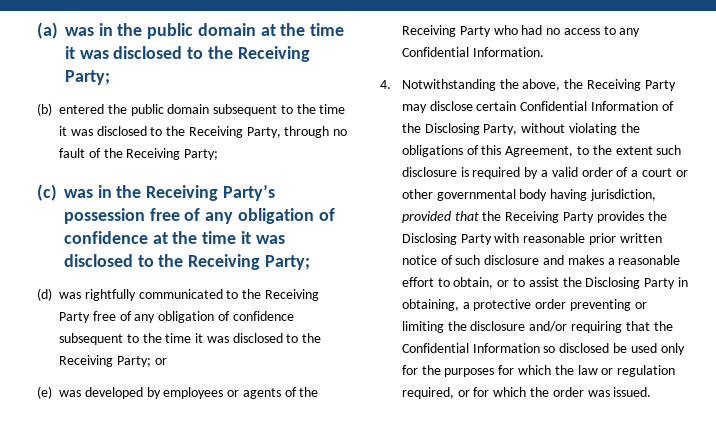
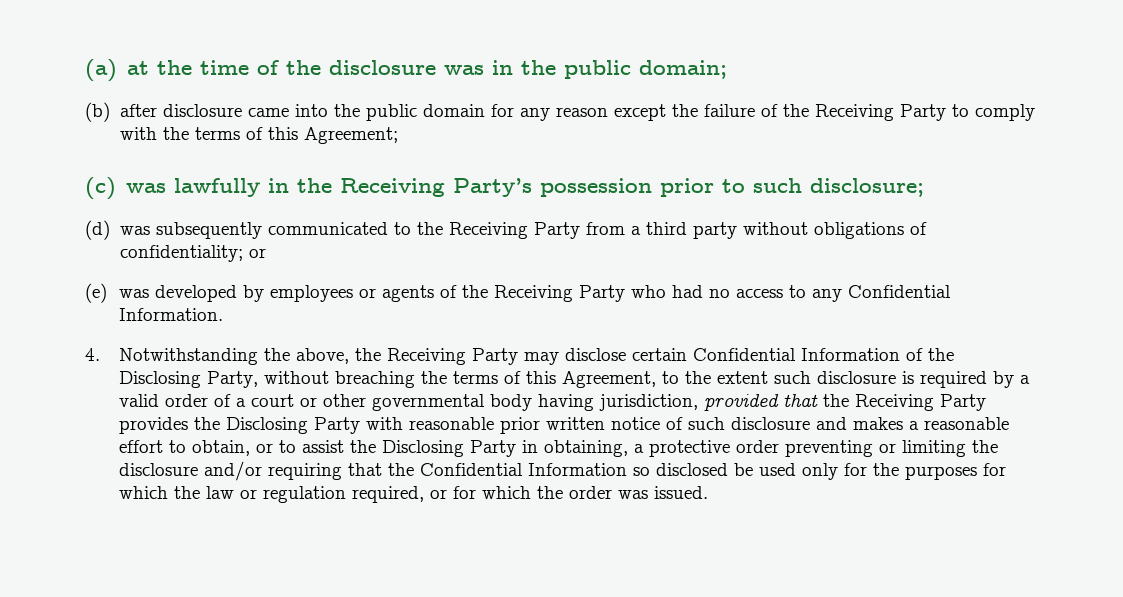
[65,23,345,39] [65,46,310,62] [65,70,110,85] [37,103,346,116] [59,126,348,138] [59,148,219,160] was in the public domain at the time it was disclosed to the Receiving Party; // (b) entered the public domain subsequent to the time it was disclosed to the Receiving Party, through no fault of the Receiving Party; -> [126,60,727,79] [85,102,1035,122] [119,127,398,144] at the time of the disclosure was in the public domain; // (b) after disclosure came into the public domain for any reason except the failure of the Receiving Party to comply with the terms of this Agreement;
(93, 193) none -> [173,178,260,197] lawfully
[149,208,335,224] [64,231,285,244] [64,254,310,270] free of any obligation of confidence at the time it was disclosed to the Receiving Party; -> [659,178,924,197] prior to such disclosure;
[84,289,136,301] rightfully -> [155,222,262,239] subsequently
[92,311,294,323] [59,333,322,345] [59,355,151,367] free of any obligation of confidence subsequent to the time it was disclosed to the Receiving Party; -> [585,222,927,239] [119,245,243,262] from a third party without obligations of confidentiality;
[568,123,640,135] [401,145,463,157] violating the obligations -> [334,371,498,388] breaching the terms

